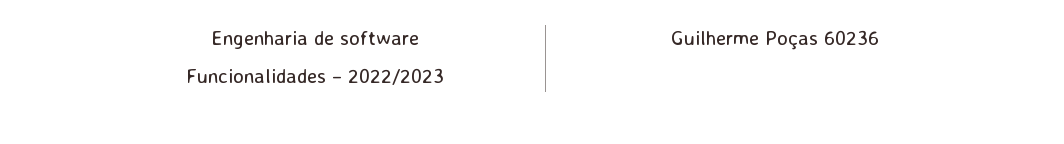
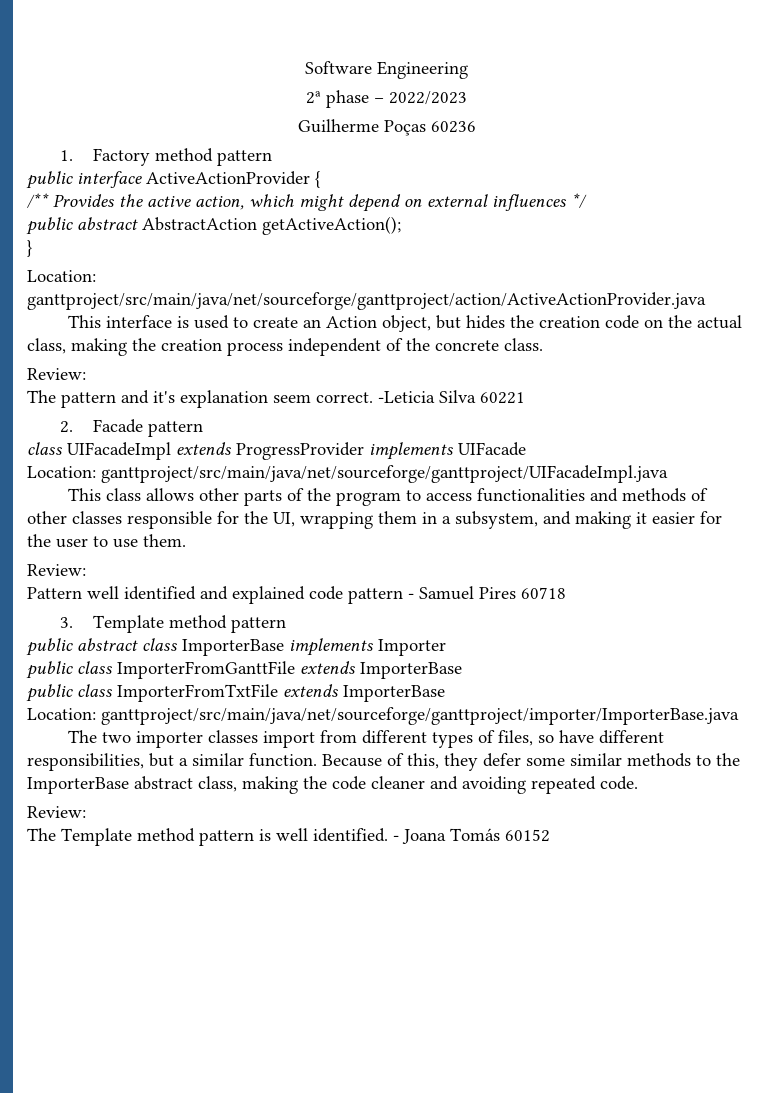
[211,31,419,49] [186,69,326,83] Engenharia de software // Funcionalidades -> [305,61,468,79] [306,90,369,108] Software Engineering // 2ª phase
(879, 37) none -> [59,148,272,166] [26,171,320,189] [27,193,587,212] [26,216,401,235] [27,240,32,257] [27,270,96,282] [27,292,706,310] [68,315,743,332] [27,338,543,356] [27,368,86,380] [27,390,525,408] [59,419,203,437] [27,442,526,460] [27,465,668,483] [68,488,709,506] [27,511,722,529] [27,534,186,548] [27,564,86,576] [27,586,566,604] [59,615,286,633] [26,638,446,656] [26,661,462,679] [26,684,445,702] [27,707,739,725] [68,730,665,748] [27,753,740,771] [27,776,638,794] [27,806,86,818] [27,828,550,846] // 1. Factory method pattern // public interface ActiveActionProvider { // /** Provides the active action, which might depend on external influences */ // public abstract AbstractAction getActiveAction(); // } // Location: ganttproject/src/main/java/net/sourceforge/ganttproject/action/ActiveActionProvider.java // This interface is used to create an Action object, but hides the creation code on the actual class, making the creation process independent of the concrete class. // Review: // The pattern and it's explanation seem correct. -Leticia Silva 60221 // 2. Facade pattern // class UIFacadeImpl extends ProgressProvider implements UIFacade // Location: ganttproject/src/main/java/net/sourceforge/ganttproject/UIFacadeImpl.java // This class allows other parts of the program to access functionalities and methods of other classes responsible for the UI, wrapping them in a subsystem, and making it easier for the user to use them. // Review: // Pattern well identified and explained code pattern - Samuel Pires 60718 // 3. Template method pattern // public abstract class ImporterBase implements Importer // public class ImporterFromGanttFile extends ImporterBase // public class ImporterFromTxtFile extends ImporterBase // Location: ganttproject/src/main/java/net/sourceforge/ganttproject/importer/ImporterBase.java // The two importer classes import from different types of files, so have different responsibilities, but a similar function. Because of this, they defer some similar methods to the ImporterBase abstract class, making the code cleaner and avoiding repeated code. // Review: // The Template method pattern is well identified. - Joana Tomás 60152

